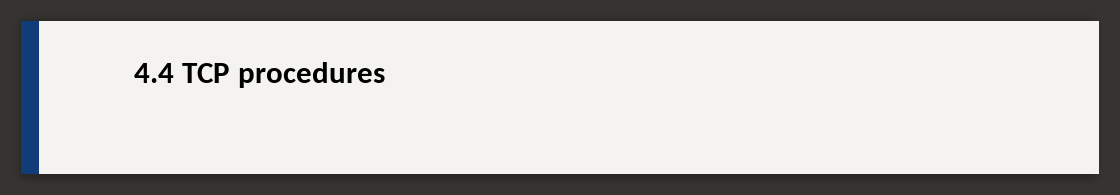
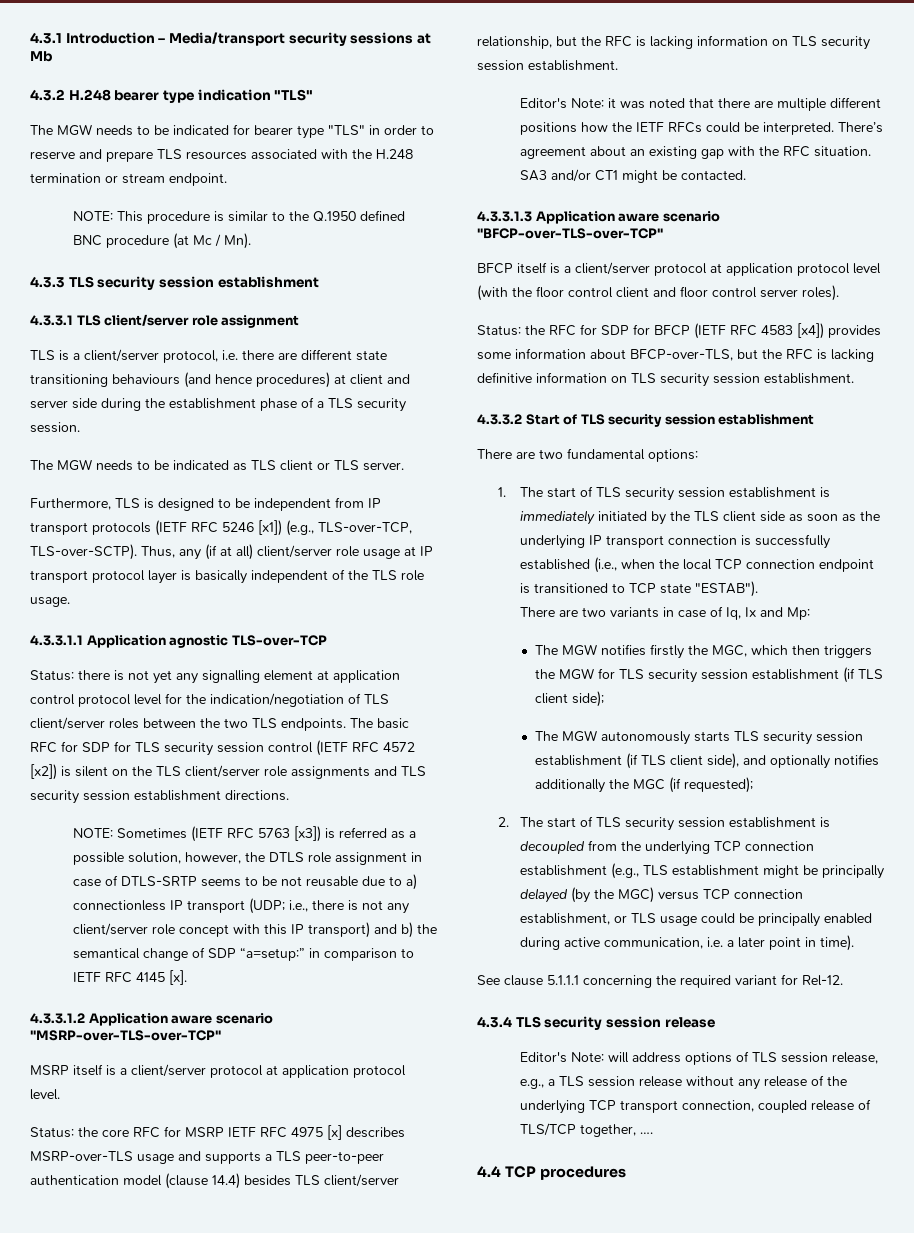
(134, 73) none -> [30,32,431,46] [30,51,52,62] [30,89,314,103] [30,124,434,139] [30,149,413,162] [30,173,227,186] [72,210,405,224] [72,233,251,249] [30,276,319,290] [30,314,300,328] [30,349,387,363] [30,372,410,388] [30,397,406,412] [30,422,80,433] [30,459,404,471] [30,497,381,511] [30,520,412,536] [30,544,433,560] [30,569,424,584] [30,597,70,607] [30,635,327,648] [30,670,400,684] [30,693,389,707] [30,717,409,731] [30,740,415,756] [30,764,426,780] [30,790,289,804] [72,826,416,842] [72,852,422,865] [72,874,417,890] [72,898,409,914] [72,922,437,938] [72,947,414,961] [72,970,187,985] [30,1013,273,1026] [30,1030,221,1041] [30,1064,406,1078] [30,1089,60,1100] [30,1125,405,1140] [30,1151,384,1164] [30,1173,399,1189] [477,35,870,50] [477,60,618,71] [519,97,881,111] [519,122,883,135] [519,146,871,159] [519,169,746,183] [477,211,720,224] [477,228,663,239] [477,262,881,276] [477,285,839,301] [477,323,881,339] [477,348,874,362] [477,372,854,387] [477,414,815,427] [477,448,698,462] [498,486,830,501] [519,510,880,525] [519,534,830,549] [519,557,874,573] [519,581,758,597] [519,606,810,620] [535,644,873,659] [535,667,884,683] [535,691,605,707] [535,730,864,745] [535,753,880,769] [535,777,754,793] [498,816,830,831] [519,840,814,855] [519,863,884,879] [519,887,803,903] [519,913,872,927] [519,935,854,951] [477,974,843,988] [477,1016,715,1030] [519,1051,878,1065] [519,1075,847,1090] [519,1099,871,1114] [519,1123,653,1137] 4.3.1 Introduction – Media/transport security sessions at Mb // 4.3.2 H.248 bearer type indication "TLS" // The MGW needs to be indicated for bearer type "TLS" in order to reserve and prepare TLS resources associated with the H.248 termination or stream endpoint. // NOTE: This procedure is similar to the Q.1950 defined BNC procedure (at Mc / Mn). // 4.3.3 TLS security session establishment // 4.3.3.1 TLS client/server role assignment // TLS is a client/server protocol, i.e. there are different state transitioning behaviours (and hence procedures) at client and server side during the establishment phase of a TLS security session. // The MGW needs to be indicated as TLS client or TLS server. // Furthermore, TLS is designed to be independent from IP transport protocols (IETF RFC 5246 [x1]) (e.g., TLS-over-TCP, TLS-over-SCTP). Thus, any (if at all) client/server role usage at IP transport protocol layer is basically independent of the TLS role usage. // 4.3.3.1.1 Application agnostic TLS-over-TCP // Status: there is not yet any signalling element at application control protocol level for the indication/negotiation of TLS client/server roles between the two TLS endpoints. The basic RFC for SDP for TLS security session control (IETF RFC 4572 [x2]) is silent on the TLS client/server role assignments and TLS security session establishment directions. // NOTE: Sometimes (IETF RFC 5763 [x3]) is referred as a possible solution, however, the DTLS role assignment in case of DTLS-SRTP seems to be not reusable due to a) connectionless IP transport (UDP; i.e., there is not any client/server role concept with this IP transport) and b) the semantical change of SDP “a=setup:” in comparison to IETF RFC 4145 [x]. // 4.3.3.1.2 Application aware scenario "MSRP-over-TLS-over-TCP" // MSRP itself is a client/server protocol at application protocol level. // Status: the core RFC for MSRP IETF RFC 4975 [x] describes MSRP-over-TLS usage and supports a TLS peer-to-peer authentication model (clause 14.4) besides TLS client/server relationship, but the RFC is lacking information on TLS security session establishment. // Editor's Note: it was noted that there are multiple different positions how the IETF RFCs could be interpreted. There’s agreement about an existing gap with the RFC situation. SA3 and/or CT1 might be contacted. // 4.3.3.1.3 Application aware scenario "BFCP-over-TLS-over-TCP" // BFCP itself is a client/server protocol at application protocol level (with the floor control client and floor control server roles). // Status: the RFC for SDP for BFCP (IETF RFC 4583 [x4]) provides some information about BFCP-over-TLS, but the RFC is lacking definitive information on TLS security session establishment. // 4.3.3.2 Start of TLS security session establishment // There are two fundamental options: // 1. The start of TLS security session establishment is immediately initiated by the TLS client side as soon as the underlying IP transport connection is successfully established (i.e., when the local TCP connection endpoint is transitioned to TCP state "ESTAB"). // There are two variants in case of Iq, Ix and Mp: // The MGW notifies firstly the MGC, which then triggers the MGW for TLS security session establishment (if TLS client side); // The MGW autonomously starts TLS security session establishment (if TLS client side), and optionally notifies additionally the MGC (if requested); // 2. The start of TLS security session establishment is decoupled from the underlying TCP connection establishment (e.g., TLS establishment might be principally delayed (by the MGC) versus TCP connection establishment, or TLS usage could be principally enabled during active communication, i.e. a later point in time). // See clause 5.1.1.1 concerning the required variant for Rel-12. // 4.3.4 TLS security session release // Editor's Note: will address options of TLS session release, e.g., a TLS session release without any release of the underlying TCP transport connection, coupled release of TLS/TCP together, …. //

